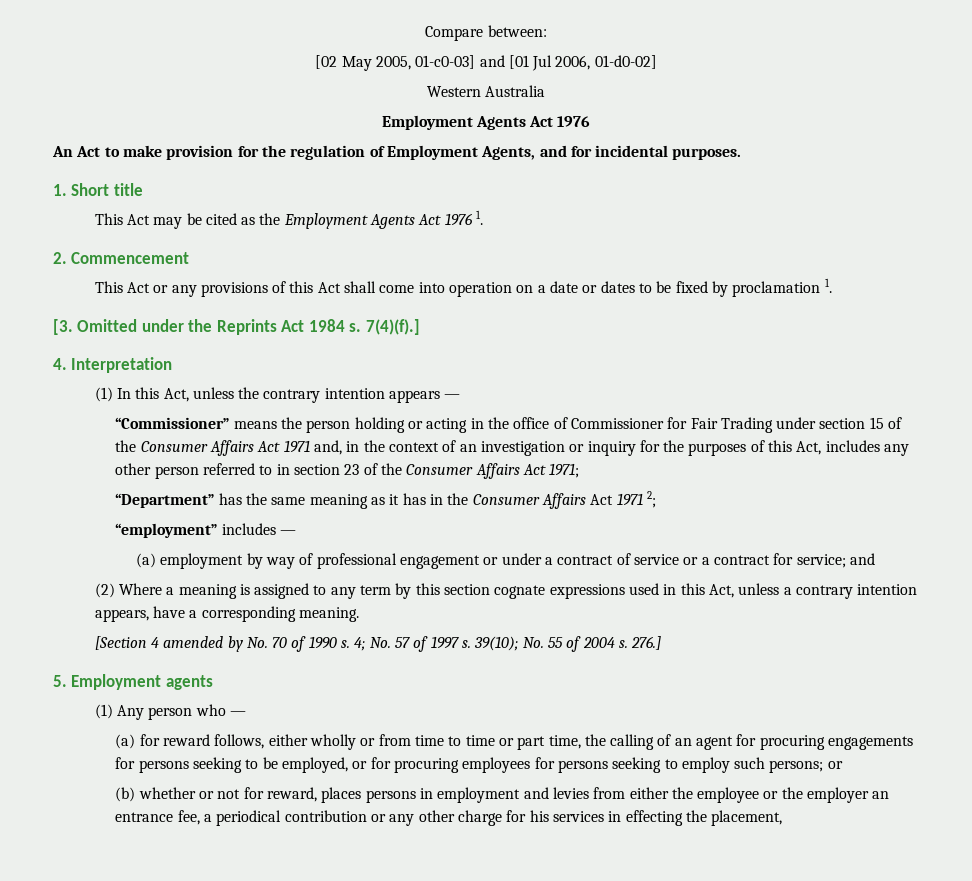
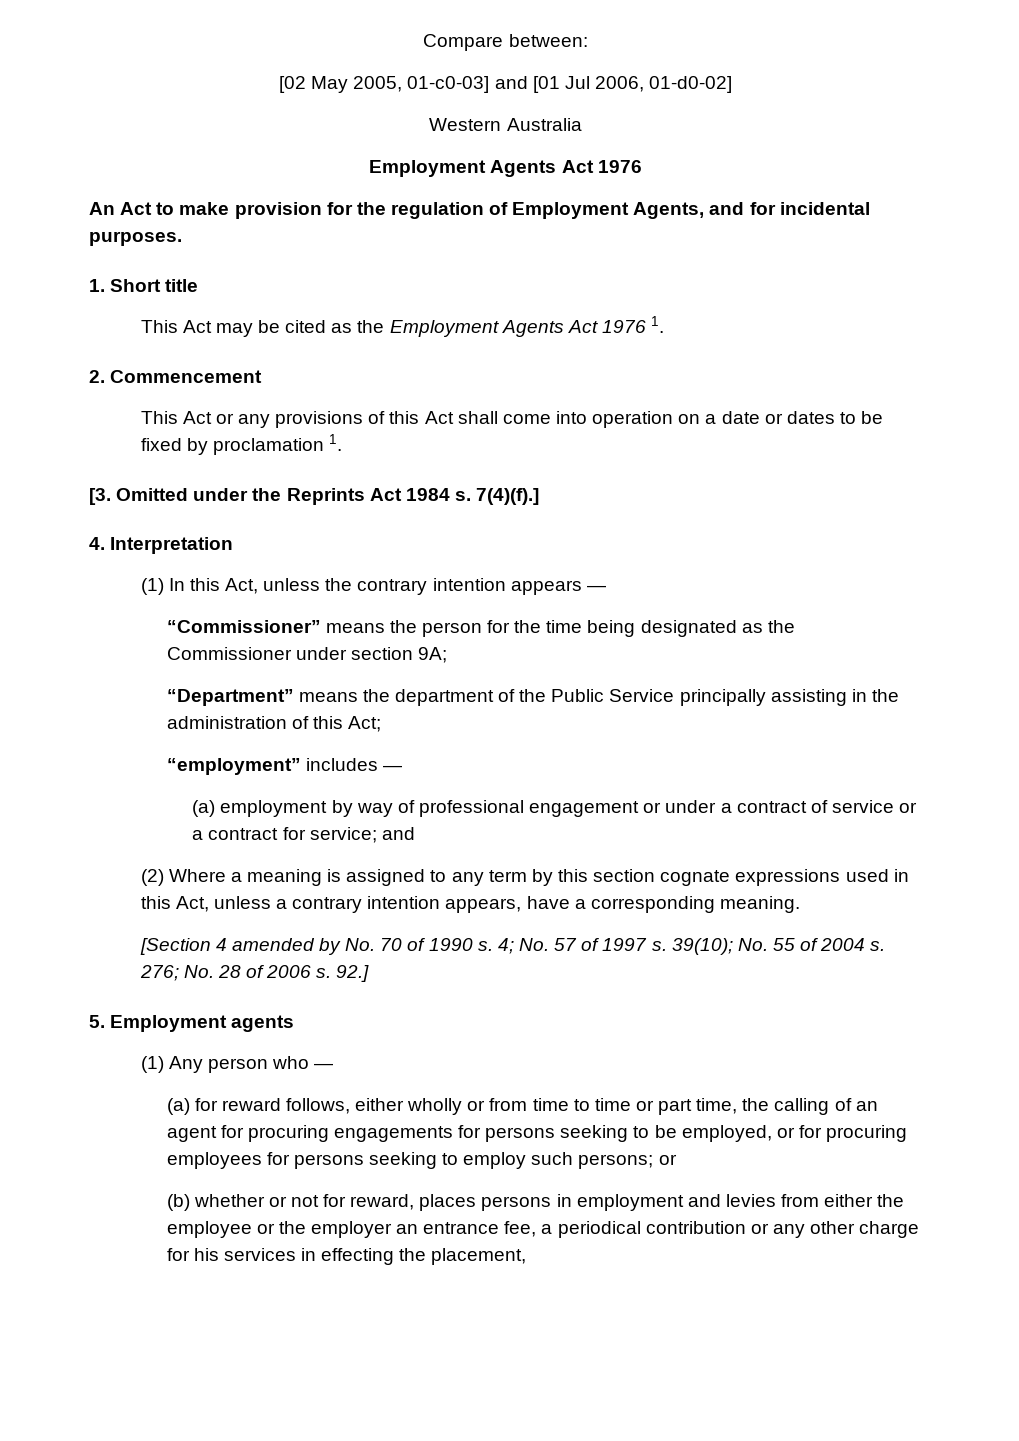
[354,417,903,433] [115,440,910,456] [115,463,580,479] [115,491,656,509] holding or acting in the office of Commissioner for Fair Trading under section 15 of the Consumer Affairs Act 1971 and, in the context of an investigation or inquiry for the purposes of this Act, includes any other person referred to in section 23 of the Consumer Affairs Act 1971; // “Department” has the same meaning as it has in the Consumer Affairs Act 1971 2; -> [487,620,795,637] [166,647,447,663] [166,689,899,706] [166,716,381,732] for the time being designated as the Commissioner under section 9A; // “Department” means the department of the Public Service principally assisting in the administration of this Act;
[631,636,662,650] 276.] -> [139,965,370,982] 276; No. 28 of 2006 s. 92.]

